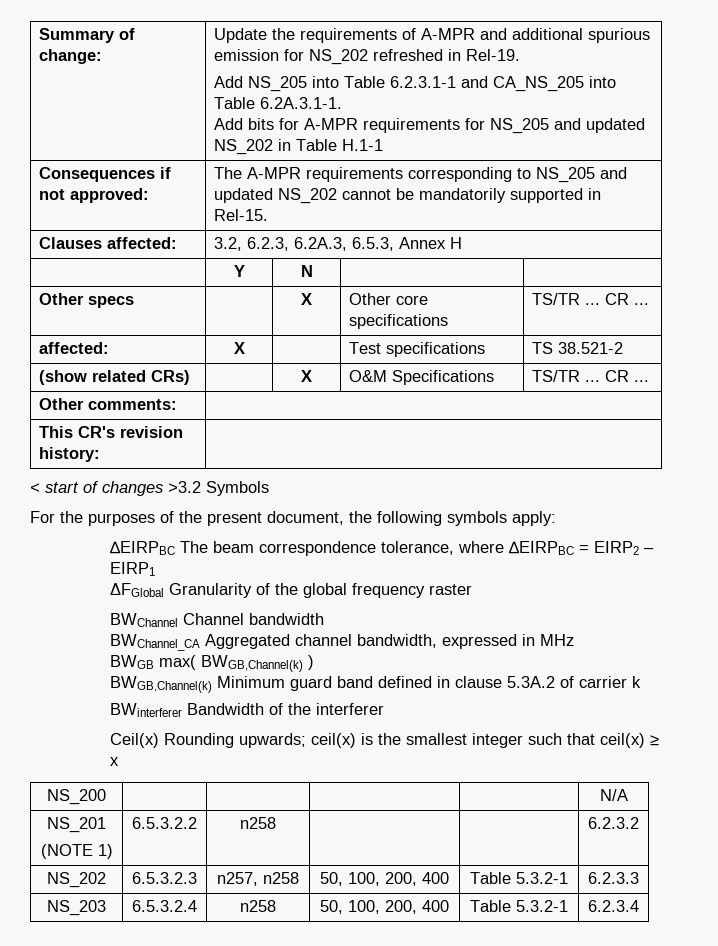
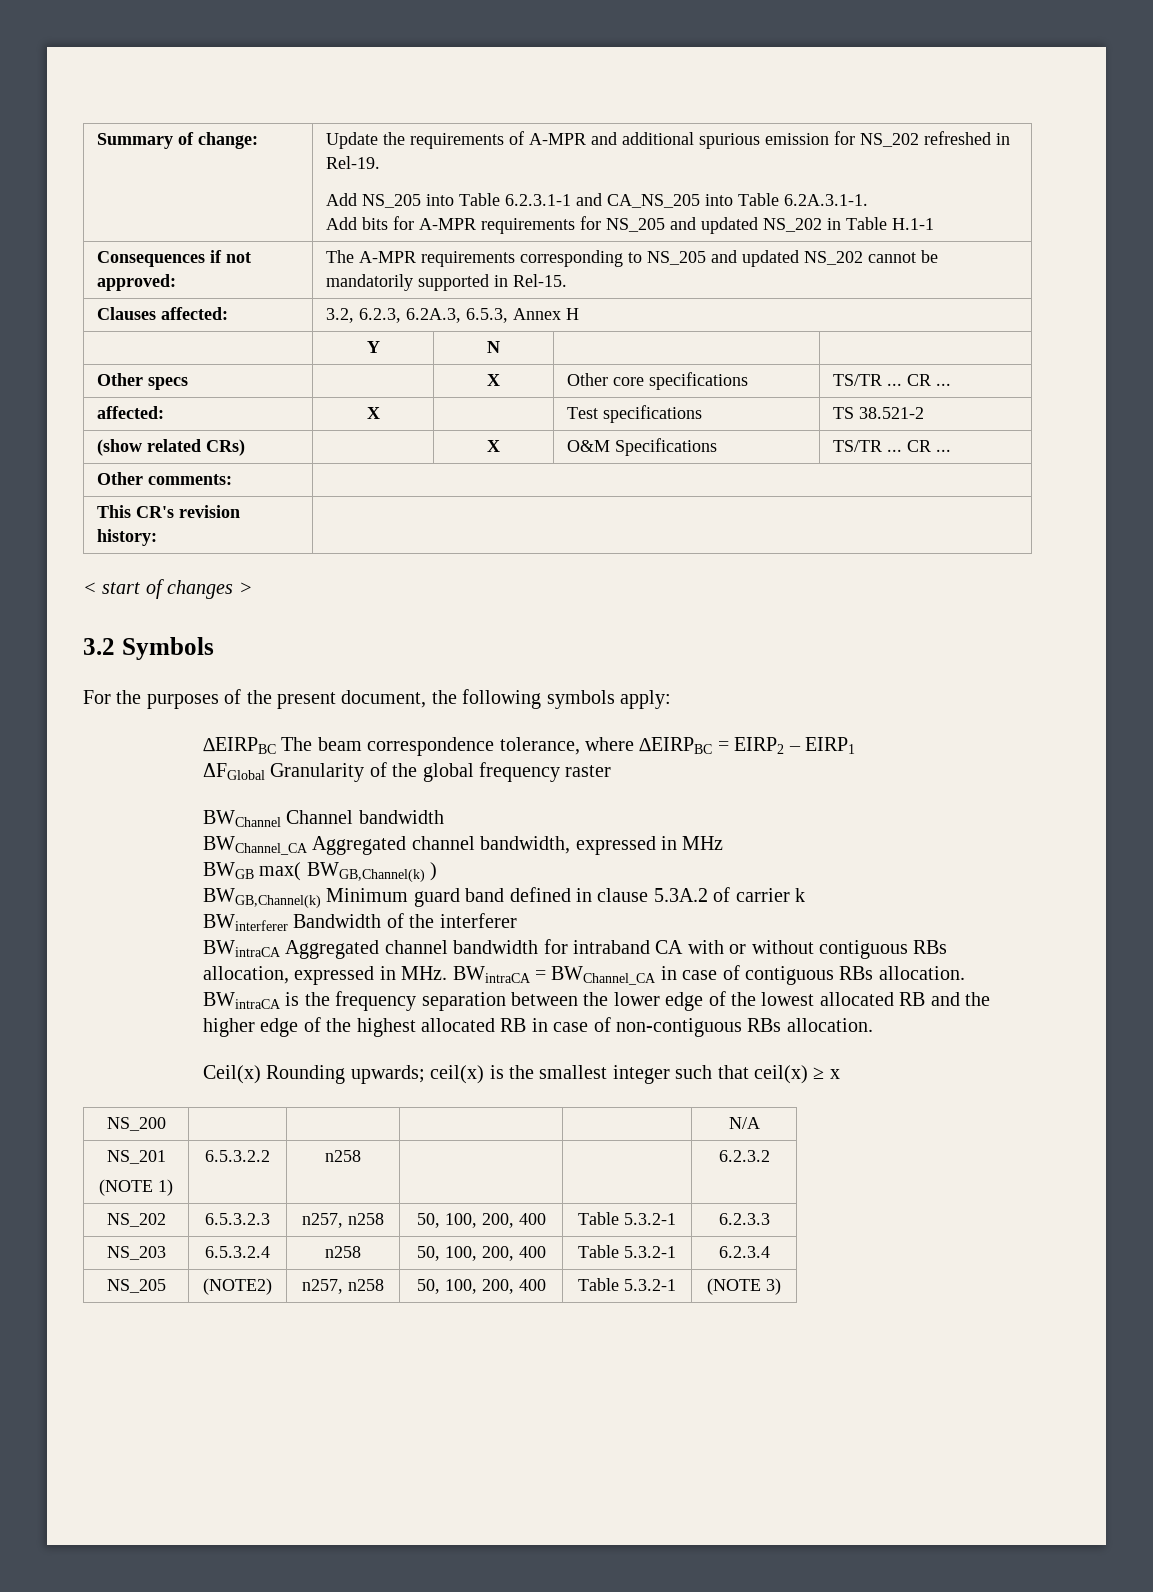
[168,481,201,493] >3.2 -> [238,582,253,594] [83,638,115,655] > // 3.2
(384, 709) none -> [203,939,948,959] [203,965,965,985] [203,991,991,1011] [203,1017,873,1037] // BWintraCA Aggregated channel bandwidth for intraband CA with or without contiguous RBs allocation, expressed in MHz. BWintraCA = BWChannel_CA in case of contiguous RBs allocation. BWintraCA is the frequency separation between the lower edge of the lowest allocated RB and the higher edge of the highest allocated RB in case of non-contiguous RBs allocation.
(639, 906) none -> [106,1279,166,1293] [203,1278,272,1295] [302,1279,384,1294] [416,1279,546,1294] [578,1278,676,1291] [707,1278,781,1295] // NS_205 | (NOTE2) | n257, n258 | 50, 100, 200, 400 | Table 5.3.2-1 | (NOTE 3)

